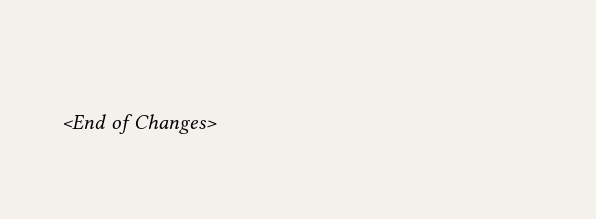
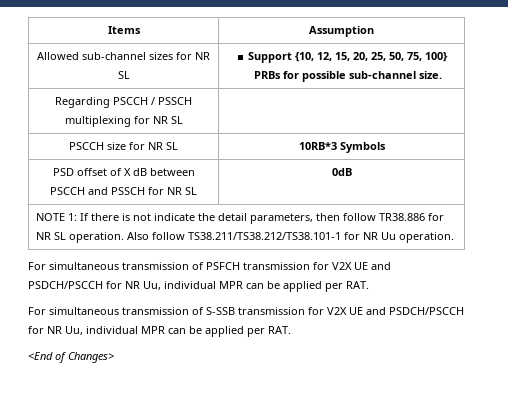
(62, 122) none -> [107,26,141,34] [309,26,374,37] [37,52,210,60] [117,71,130,79] [248,52,449,63] [253,71,442,82] [55,97,192,108] [64,116,183,127] [69,142,178,150] [298,142,386,153] [52,168,195,176] [50,187,197,195] [331,168,352,176] [36,213,445,224] [36,232,455,243] [28,262,391,270] [28,281,369,292] [28,307,464,315] [28,326,291,337] Items | Assumption // Allowed sub-channel sizes for NR SL | Support {10, 12, 15, 20, 25, 50, 75, 100} PRBs for possible sub-channel size. // Regarding PSCCH / PSSCH multiplexing for NR SL | // PSCCH size for NR SL | 10RB*3 Symbols // PSD offset of X dB between PSCCH and PSSCH for NR SL | 0dB // NOTE 1: If there is not indicate the detail parameters, then follow TR38.886 for NR SL operation. Also follow TS38.211/TS38.212/TS38.101-1 for NR Uu operation. // For simultaneous transmission of PSFCH transmission for V2X UE and PSDCH/PSCCH for NR Uu, individual MPR can be applied per RAT. // For simultaneous transmission of S-SSB transmission for V2X UE and PSDCH/PSCCH for NR Uu, individual MPR can be applied per RAT. //

